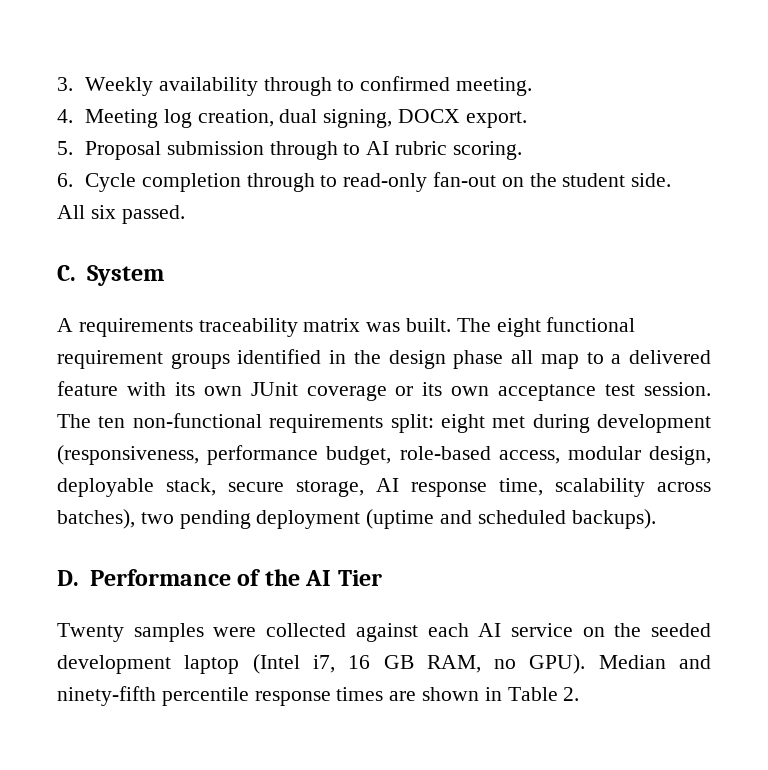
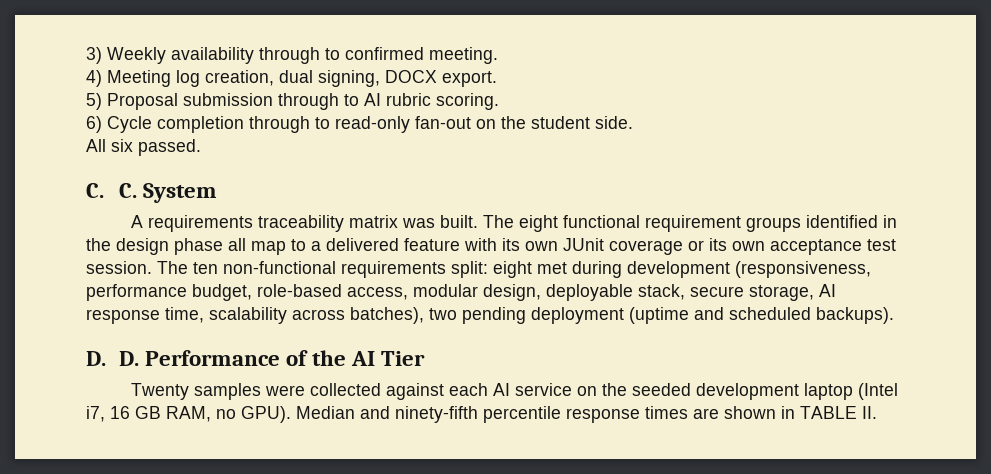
[57,77,73,91] 3. -> [86,47,102,64] 3)
[57,109,73,123] 4. -> [86,70,102,87] 4)
[57,141,73,155] 5. -> [86,93,102,110] 5)
[57,173,73,187] 6. -> [86,116,102,133] 6)
(76, 273) none -> [118,183,137,198] C.
(79, 578) none -> [118,351,139,366] D.
[507,687,580,701] Table 2. -> [800,406,877,419] TABLE II.

